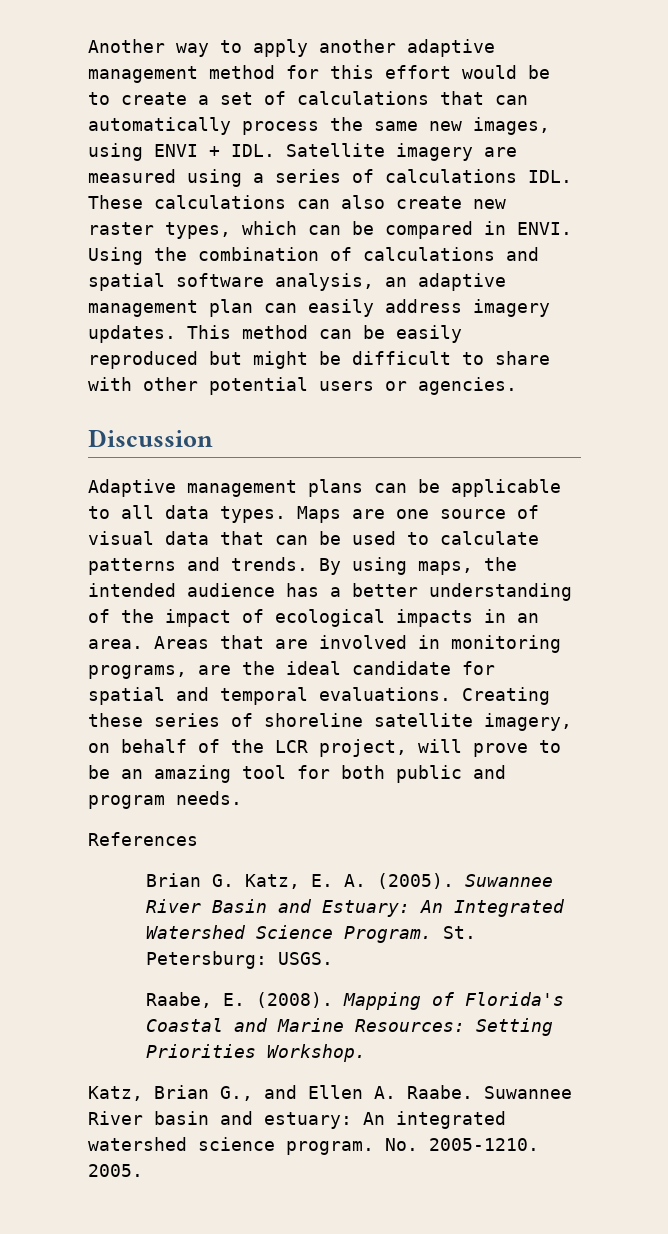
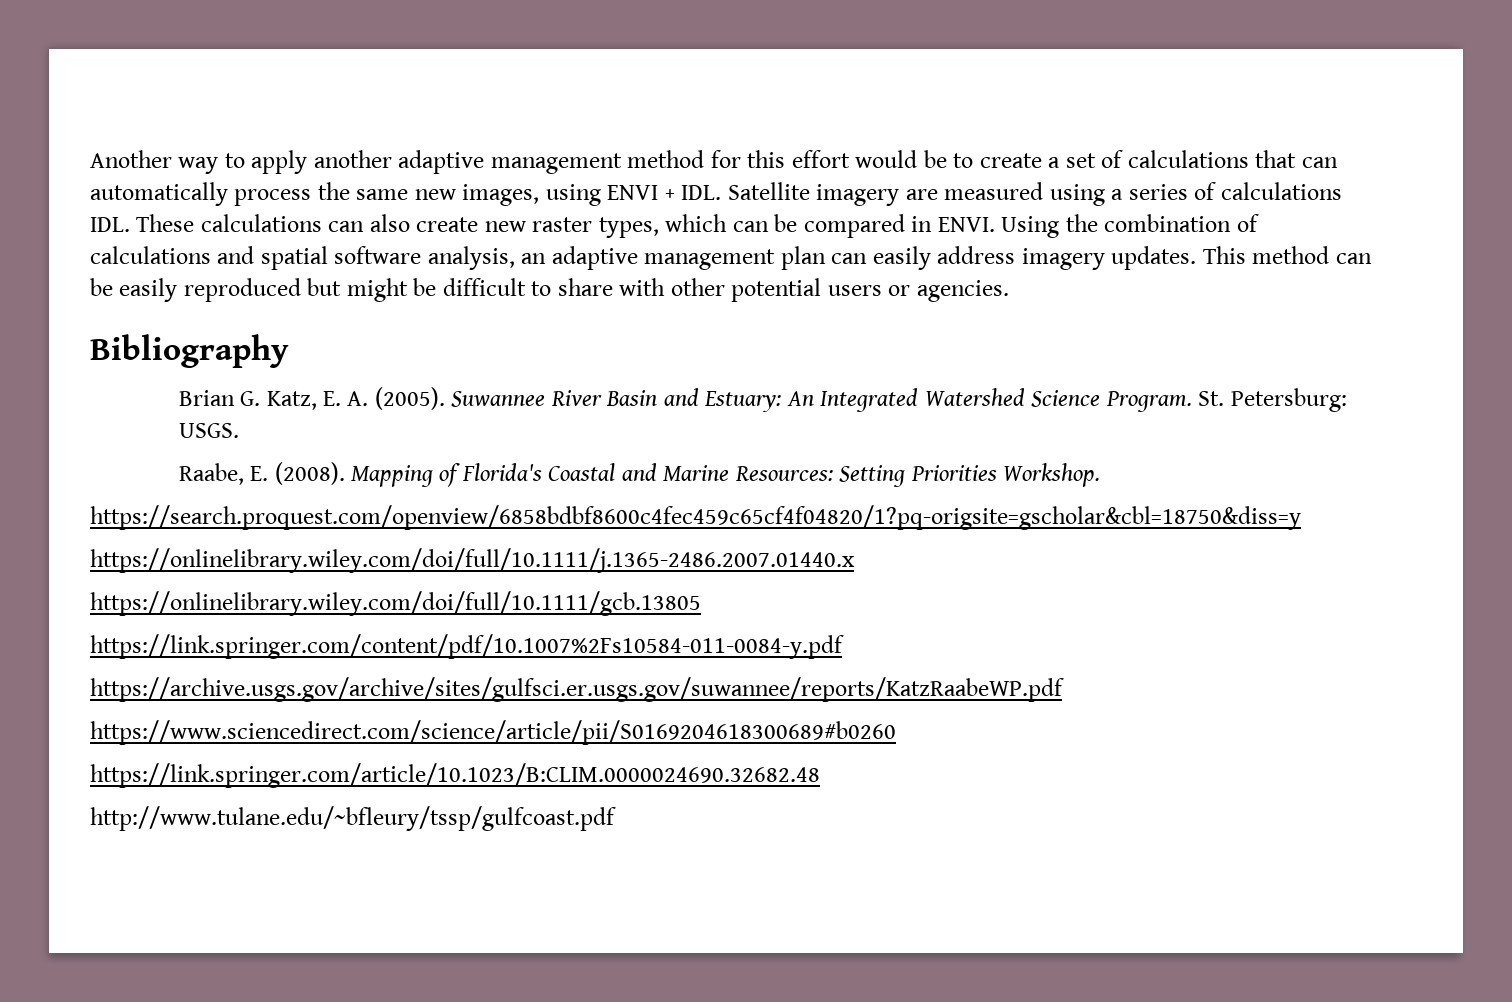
[88,429,213,447] [88,479,561,497] [88,505,539,523] [88,531,539,545] [88,557,517,575] [88,583,572,601] [88,609,539,627] [88,635,561,653] [88,661,495,679] [88,687,550,705] [88,713,572,731] [88,739,561,757] [88,765,506,783] [88,791,242,809] [88,832,198,846] Discussion // Adaptive management plans can be applicable to all data types. Maps are one source of visual data that can be used to calculate patterns and trends. By using maps, the intended audience has a better understanding of the impact of ecological impacts in an area. Areas that are involved in monitoring programs, are the ideal candidate for spatial and temporal evaluations. Creating these series of shoreline satellite imagery, on behalf of the LCR project, will prove to be an amazing tool for both public and program needs. // References -> [90,334,289,368] Bibliography
[88,1085,572,1101] [88,1111,506,1129] [88,1137,539,1155] [88,1164,143,1177] Katz, Brian G., and Ellen A. Raabe. Suwannee River basin and estuary: An integrated watershed science program. No. 2005-1210. 2005. -> [90,505,1301,530] [90,548,855,573] [90,591,701,616] [90,634,844,659] [90,677,1064,702] [90,720,896,745] [90,763,820,788] [90,806,616,831] https://search.proquest.com/openview/6858bdbf8600c4fec459c65cf4f04820/1?pq-origsite=gscholar&cbl=18750&diss=y // https://onlinelibrary.wiley.com/doi/full/10.1111/j.1365-2486.2007.01440.x // https://onlinelibrary.wiley.com/doi/full/10.1111/gcb.13805 // https://link.springer.com/content/pdf/10.1007%2Fs10584-011-0084-y.pdf // https://archive.usgs.gov/archive/sites/gulfsci.er.usgs.gov/suwannee/reports/KatzRaabeWP.pdf // https://www.sciencedirect.com/science/article/pii/S0169204618300689#b0260 // https://link.springer.com/article/10.1023/B:CLIM.0000024690.32682.48 // http://www.tulane.edu/~bfleury/tssp/gulfcoast.pdf

